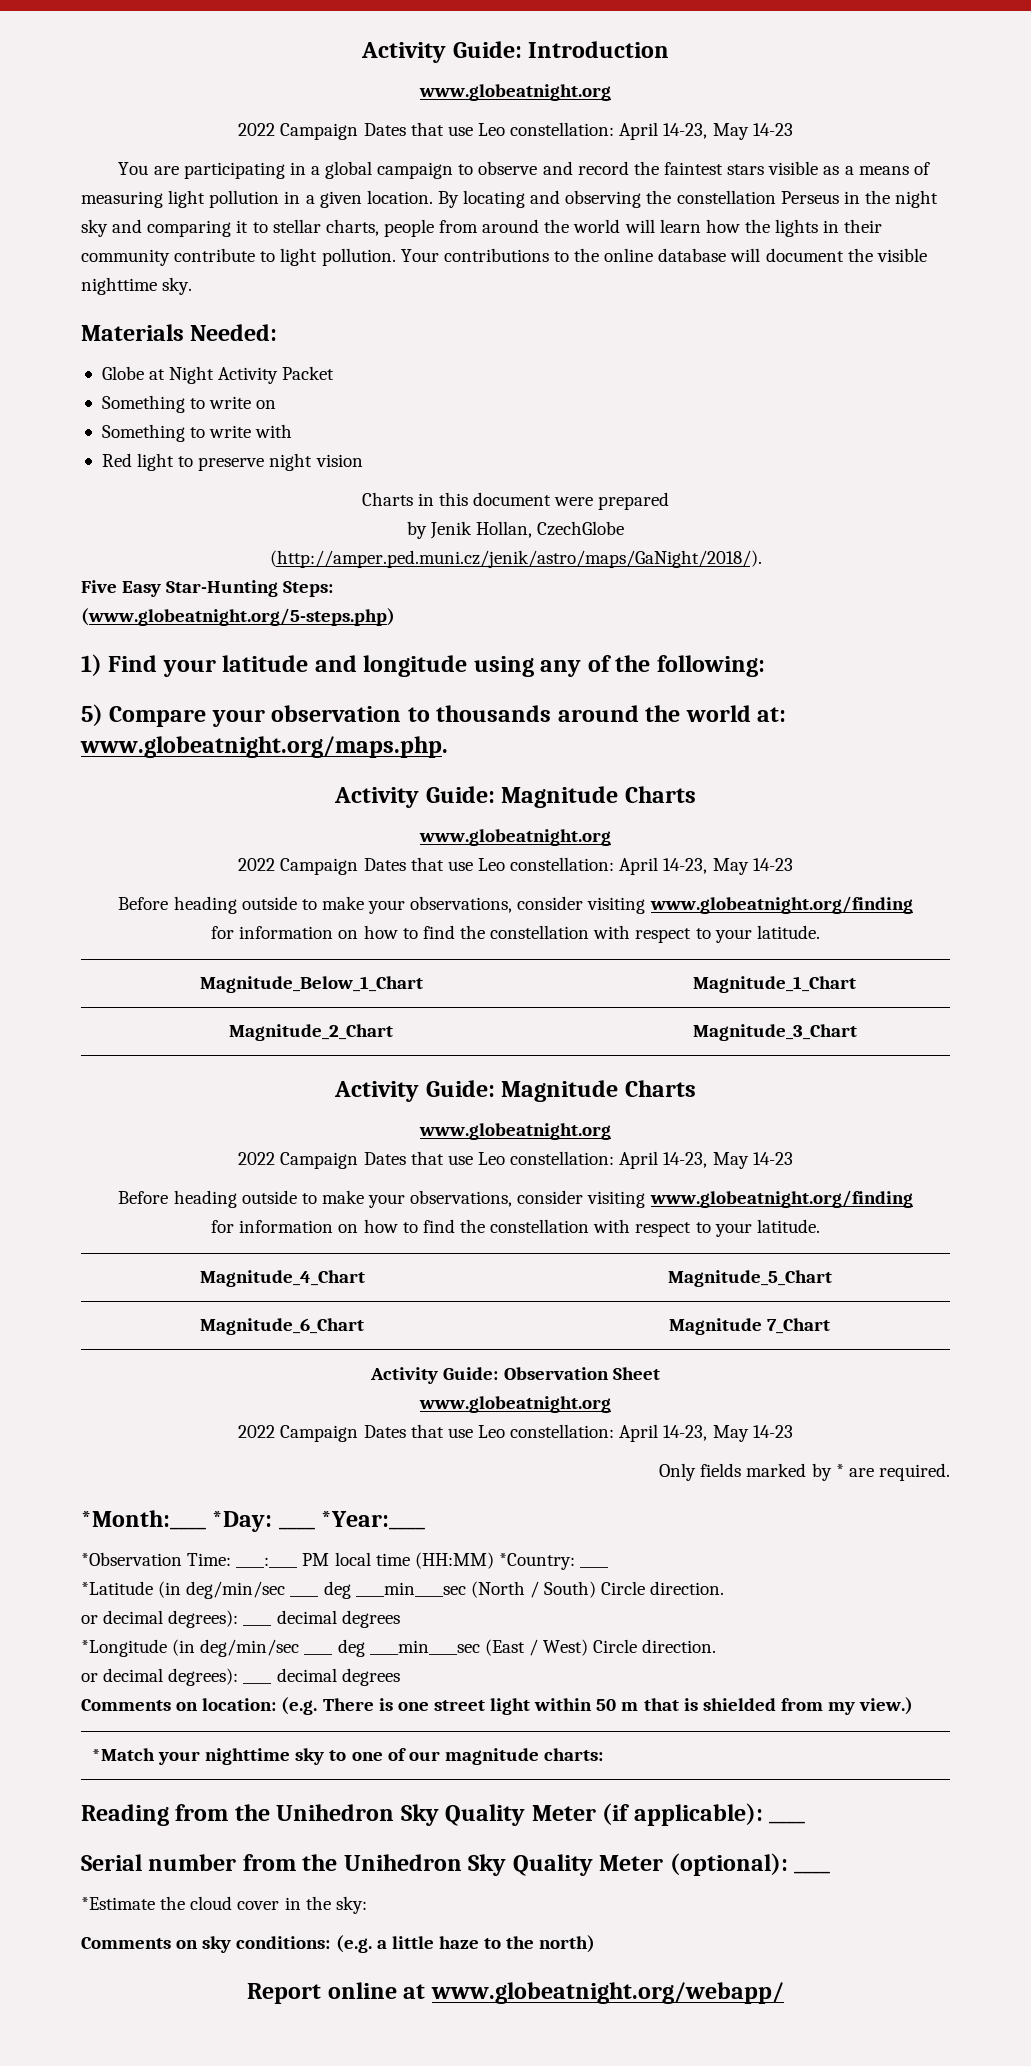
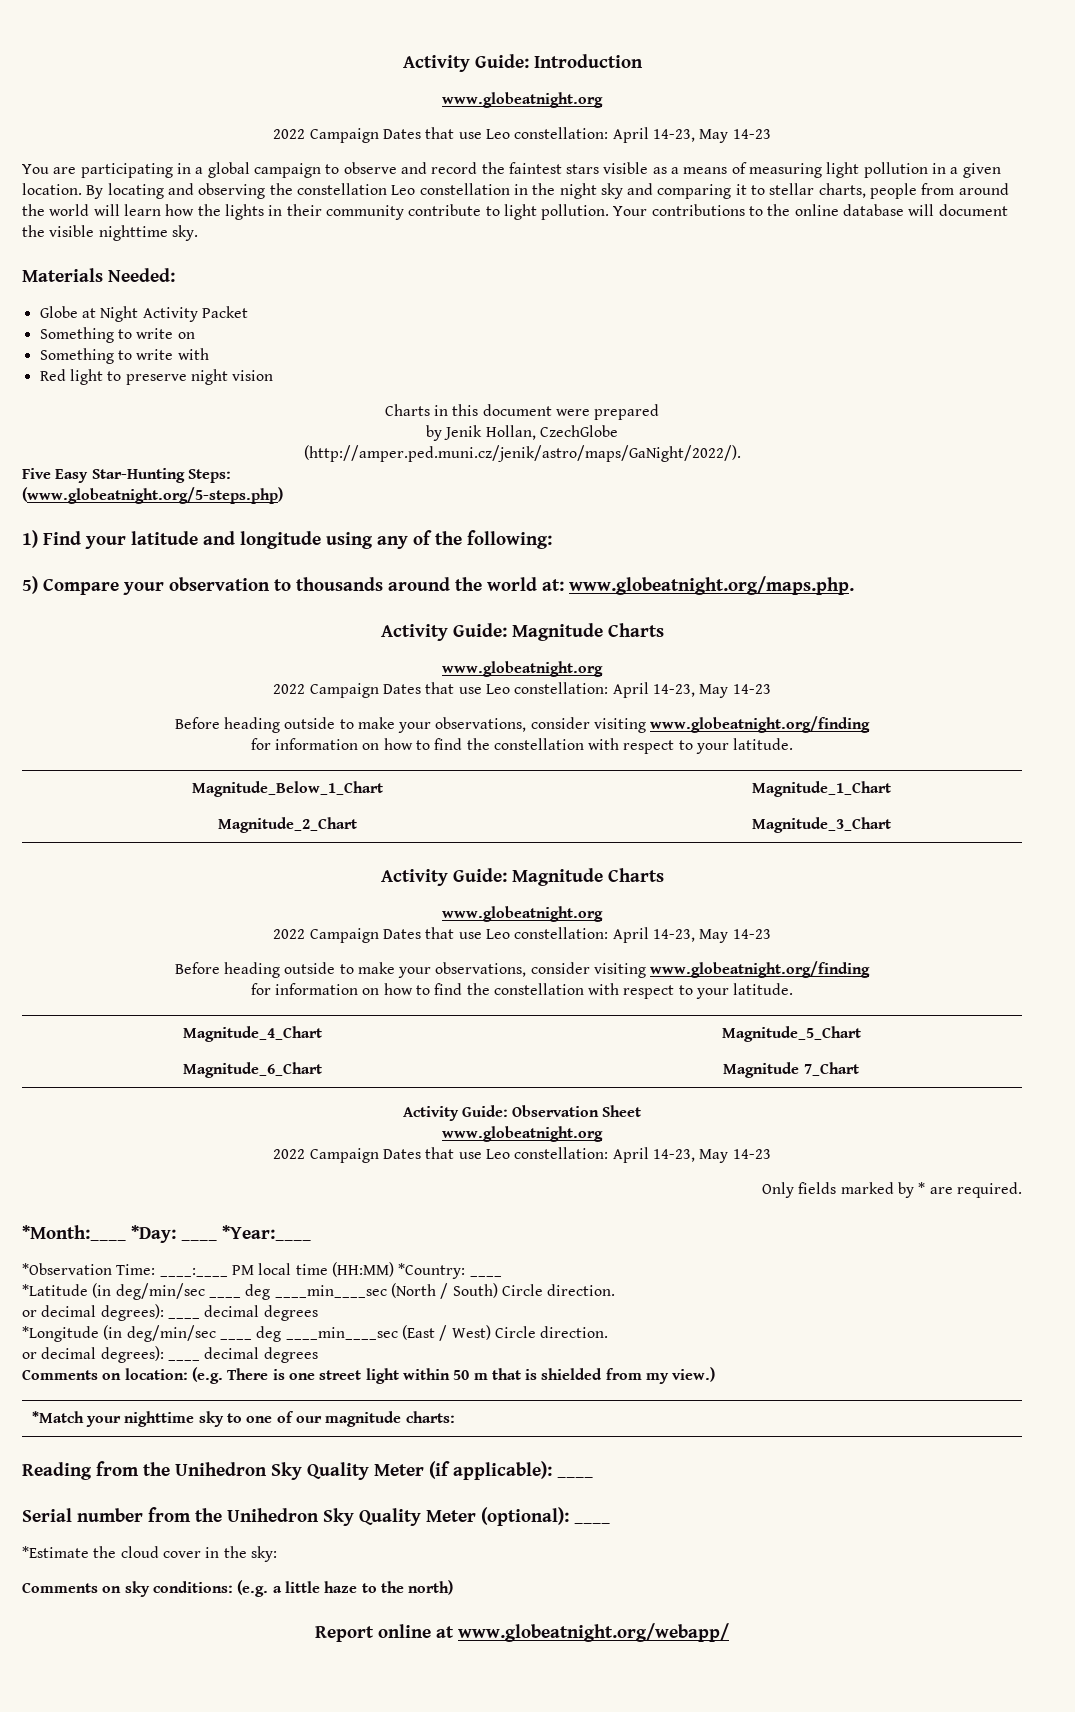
[780,191,839,204] Perseus -> [391,183,510,195] Leo constellation
[269,550,762,568] (http://amper.ped.muni.cz/jenik/astro/maps/GaNight/2018/). -> [303,445,741,462] (http://amper.ped.muni.cz/jenik/astro/maps/GaNight/2022/).

